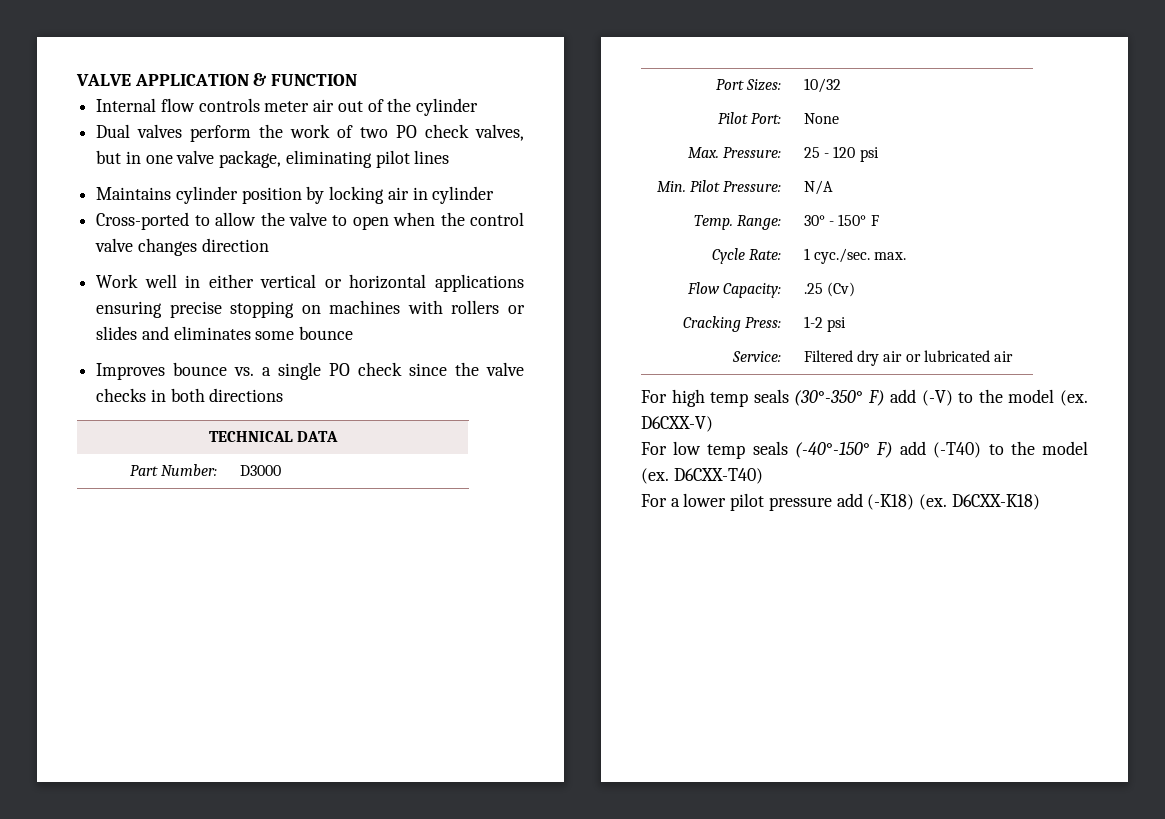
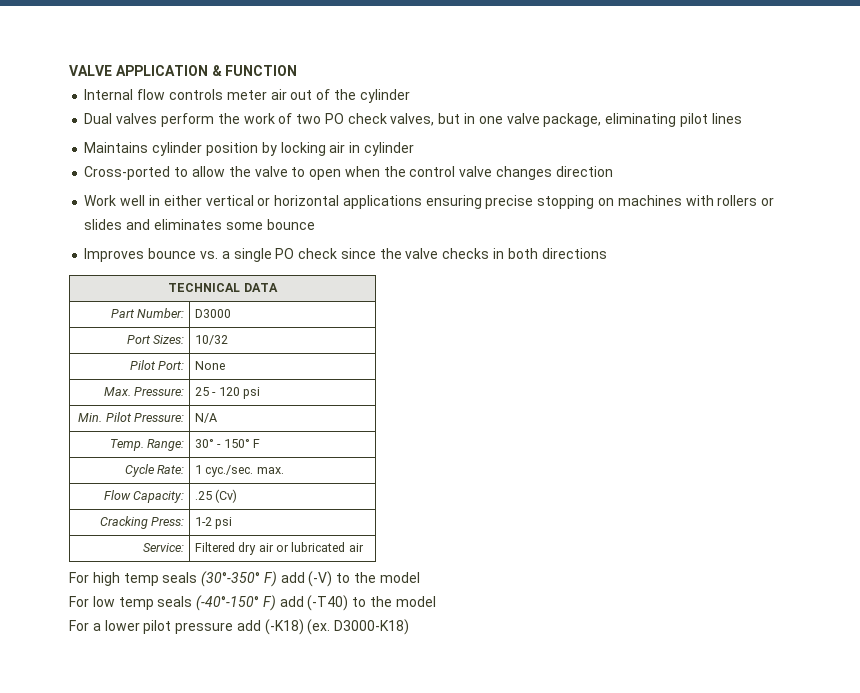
[1060,390,1088,406] [641,416,713,432] (ex. D6CXX-V) -> (420, 577) none
[641,468,763,484] (ex. D6CXX-T40) -> (436, 601) none
[951,494,1040,510] D6CXX-K18) -> [334,619,410,635] D3000-K18)

